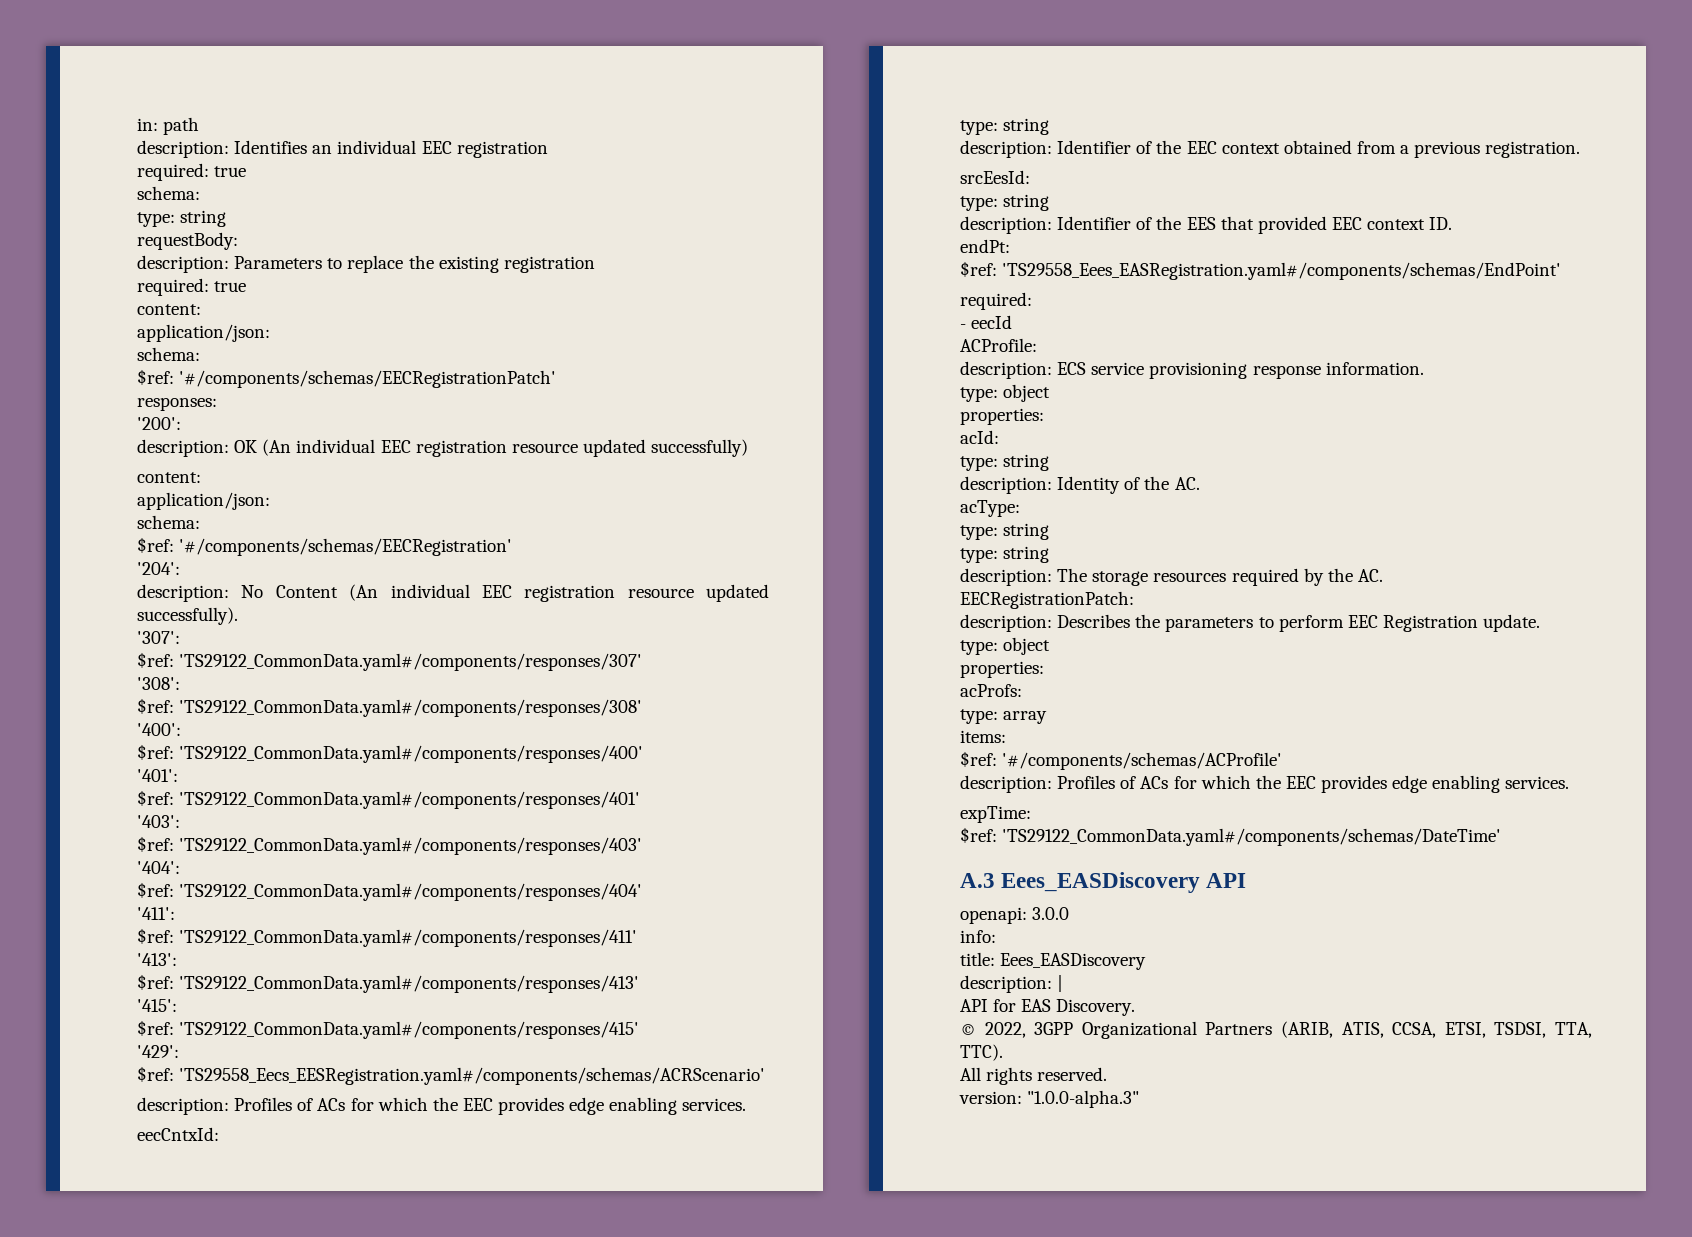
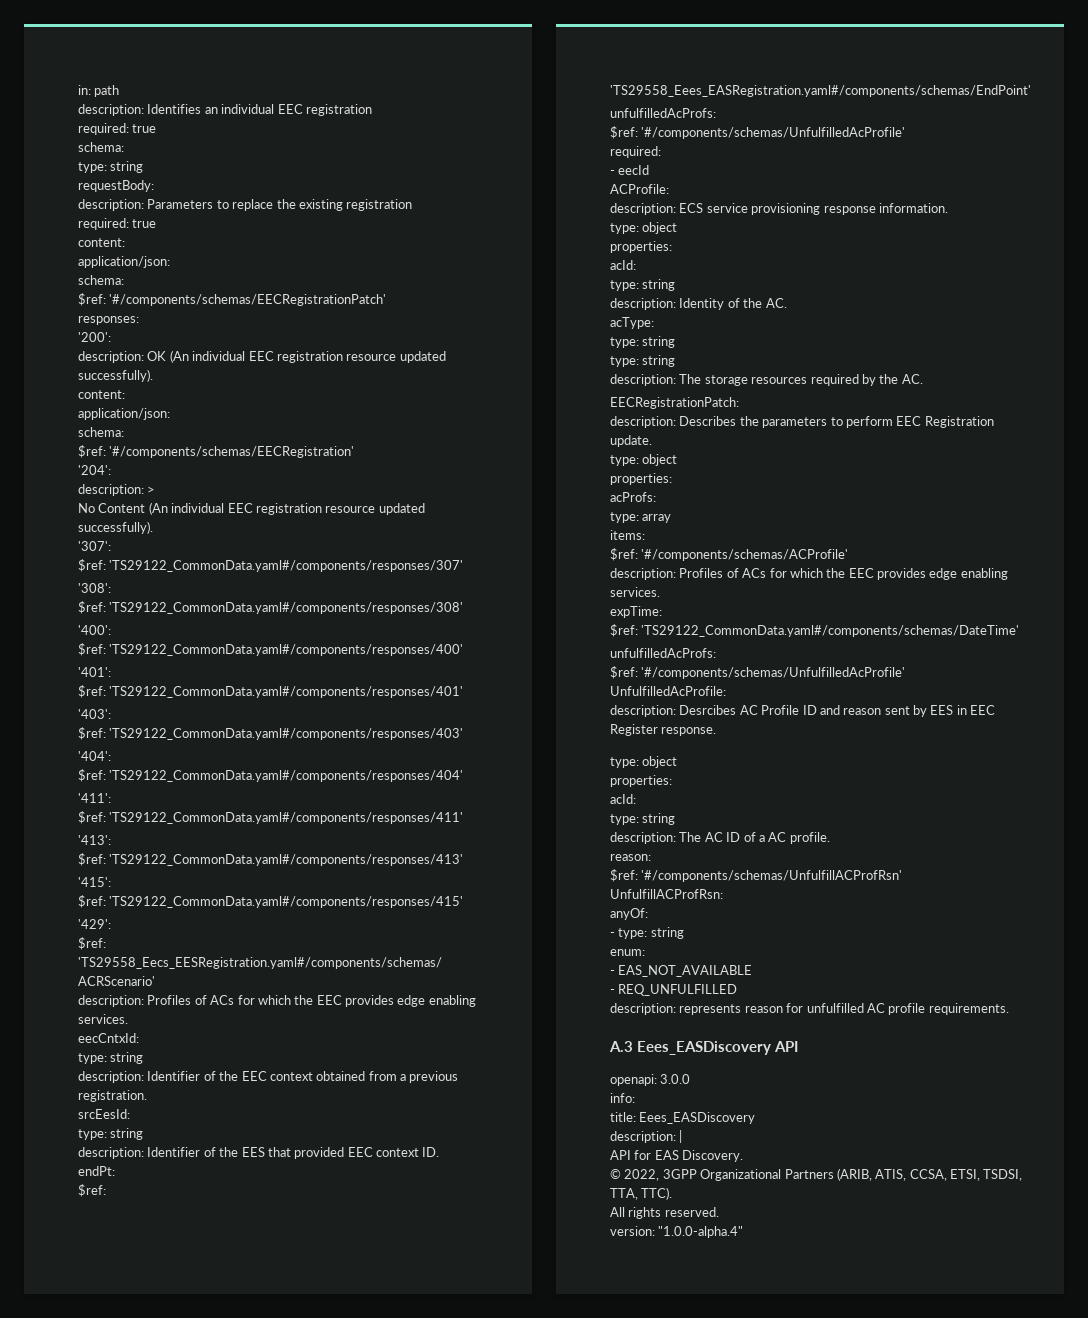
[651,439,749,457] successfully) -> [78,369,153,382] successfully).
(229, 593) none -> [147,486,156,494] > //
(1562, 271) none -> [610,108,716,118] [610,126,906,139] // unfulfilledAcProfs: // $ref: '#/components/schemas/UnfulfilledAcProfile'
(1502, 837) none -> [610,648,716,658] [610,666,906,679] [610,686,726,696] [610,705,996,717] [610,724,717,736] [610,756,678,768] [610,775,672,787] [610,794,636,804] [610,813,676,825] [610,832,830,844] [610,854,651,861] [610,869,903,882] [610,889,723,899] [610,908,648,920] [610,927,684,939] [610,949,645,956] [610,965,753,977] [610,984,738,996] [610,1003,1009,1015] // unfulfilledAcProfs: // $ref: '#/components/schemas/UnfulfilledAcProfile' // UnfulfilledAcProfile: // description: Desrcibes AC Profile ID and reason sent by EES in EEC Register response. // type: object // properties: // acId: // type: string // description: The AC ID of a AC profile. // reason: // $ref: '#/components/schemas/UnfulfillACProfRsn' // UnfulfillACProfRsn: // anyOf: // - type: string // enum: // - EAS_NOT_AVAILABLE // - REQ_UNFULFILLED // description: represents reason for unfulfilled AC profile requirements.
[1027,1090,1140,1108] "1.0.0-alpha.3" -> [658,1226,744,1238] "1.0.0-alpha.4"

